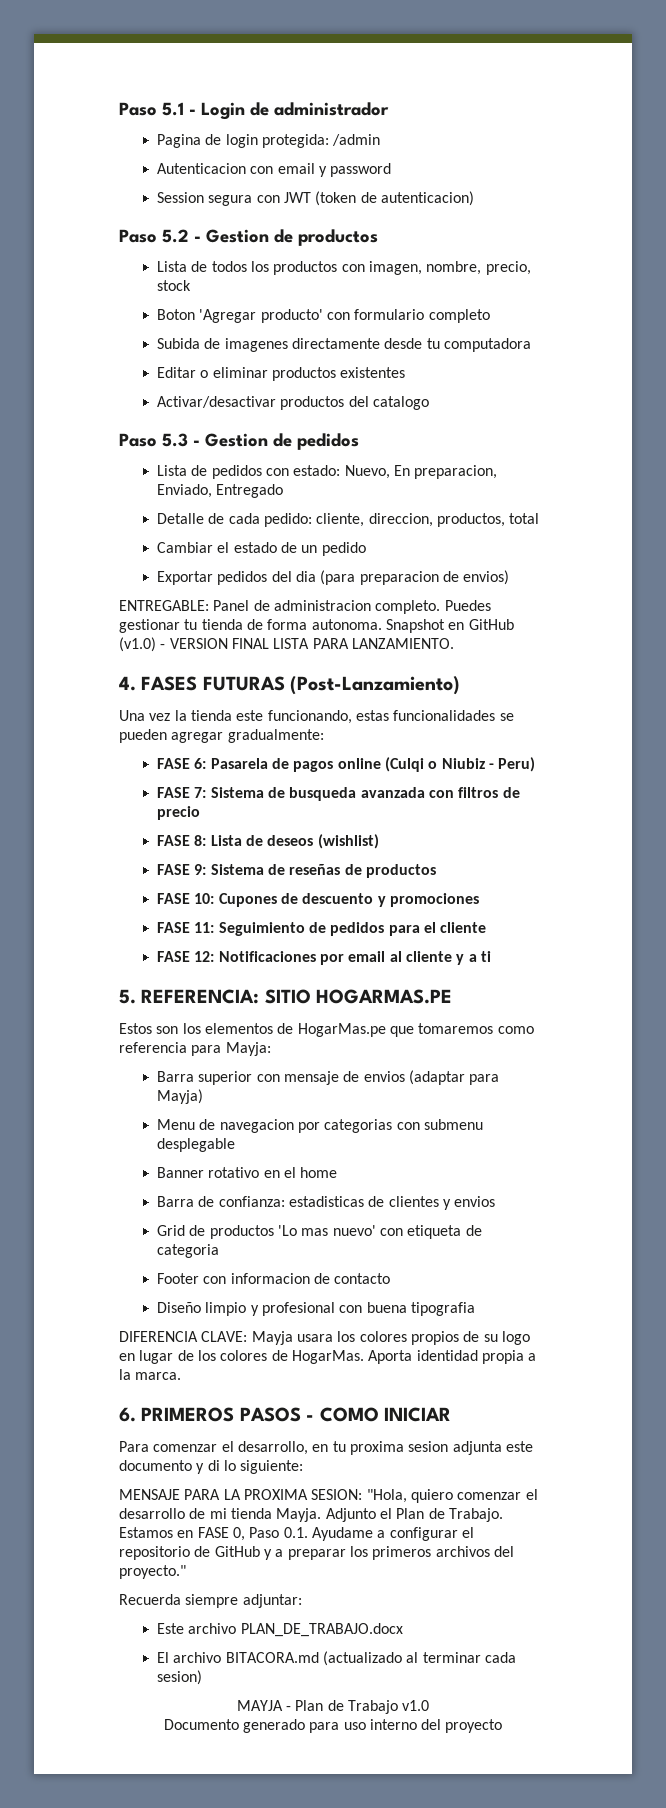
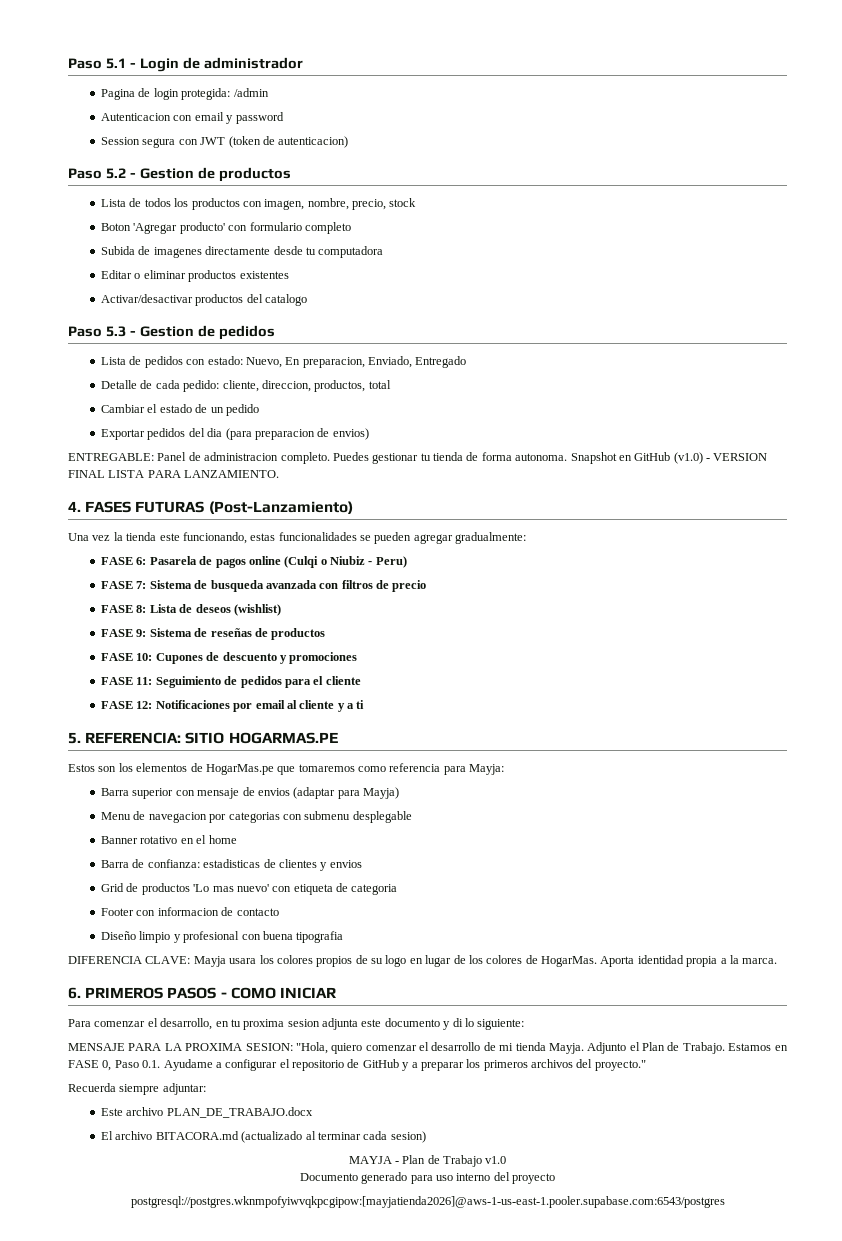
(503, 1726) none -> [130,1196,725,1208] // postgresql://postgres.wknmpofyiwvqkpcgipow:[mayjatienda2026]@aws-1-us-east-1.pooler.supabase.com:6543/postgres

